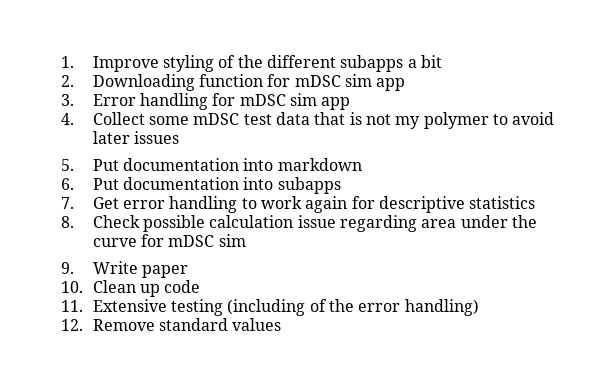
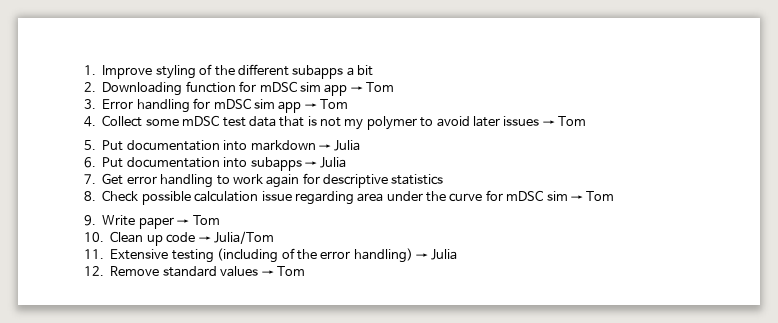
(406, 84) none -> [350,82,394,92] → Tom
(351, 103) none -> [304,99,348,109] → Tom
(180, 137) none -> [542,116,586,126] → Tom
(362, 164) none -> [318,140,361,151] → Julia
(341, 185) none -> [304,157,347,168] → Julia
(246, 240) none -> [570,191,615,201] → Tom
(189, 271) none -> [177,215,221,225] → Tom
(201, 286) none -> [198,231,274,244] → Julia/Tom
(479, 307) none -> [415,249,458,260] → Julia
(282, 324) none -> [261,266,305,276] → Tom

